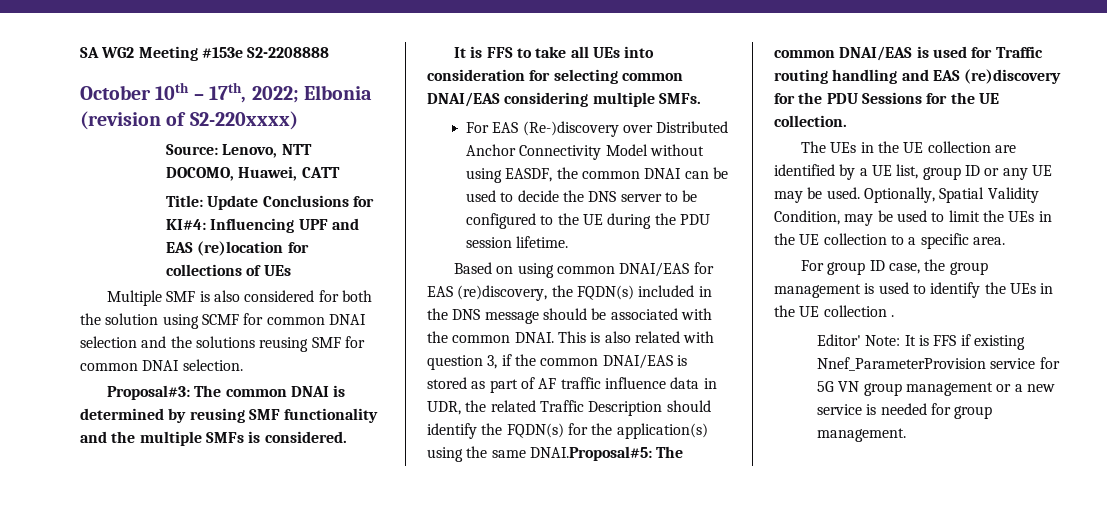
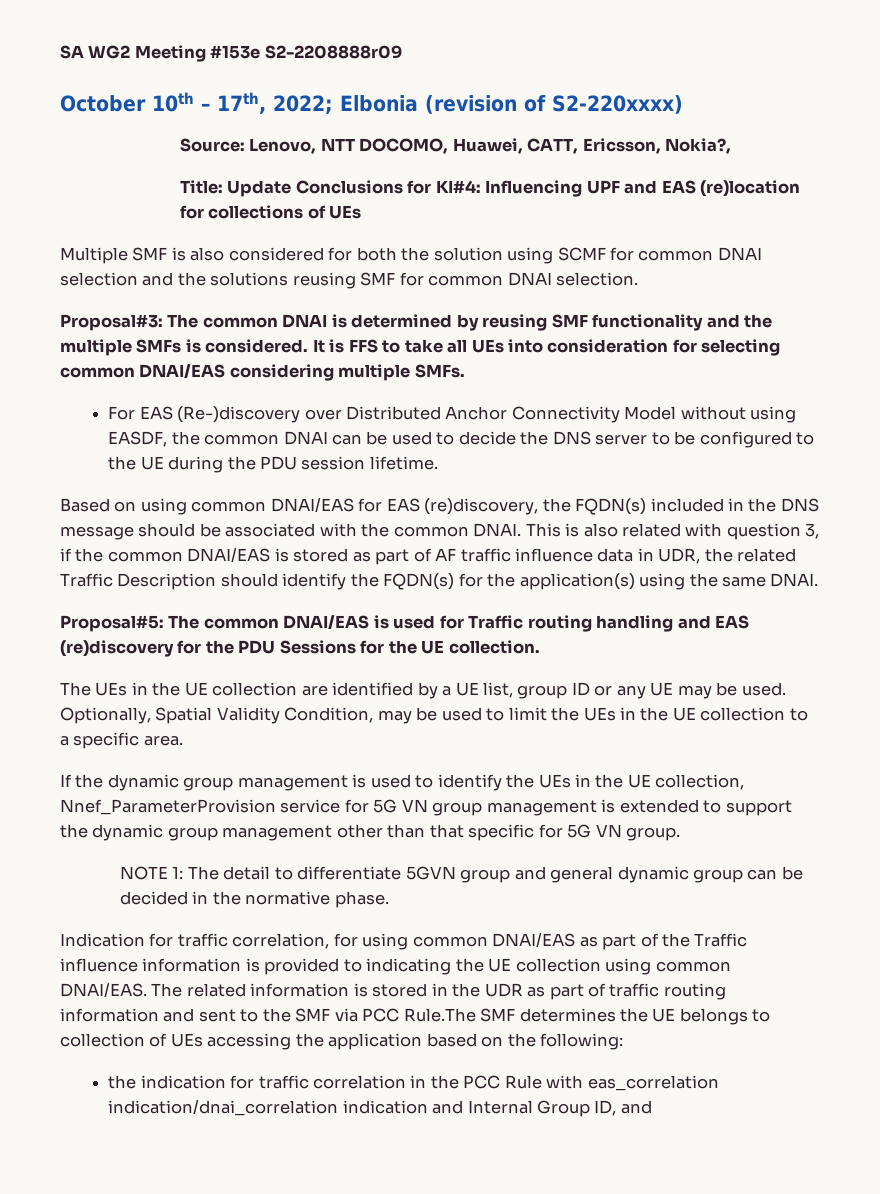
[247,47,330,58] S2-2208888 -> [264,45,402,59] S2-2208888r09
[301,167,340,178] CATT -> [527,138,732,154] CATT, Ericsson, Nokia?,
(347, 437) // -> (309, 346) none
[529,446,652,461] DNAI.Proposal#5: -> [770,573,819,587] [60,615,164,632] DNAI. // Proposal#5:
[801,259,946,275] For group ID case, the -> [60,774,179,791] If the dynamic
[823,305,894,317] [816,334,1025,350] collection . // Editor' Note: It is FFS if existing -> [655,774,745,790] collection,
[996,384,1055,392] [816,403,993,419] [816,428,906,442] or a new service is needed for group management. -> [601,799,792,816] [60,824,681,841] [119,866,803,883] [119,891,389,908] [60,933,748,950] [60,958,731,975] [60,983,726,1000] [60,1008,771,1025] [60,1033,624,1050] [108,1075,719,1091] [108,1100,652,1117] is extended to support the dynamic group management other than that specific for 5G VN group. // NOTE 1: The detail to differentiate 5GVN group and general dynamic group can be decided in the normative phase. // Indication for traffic correlation, for using common DNAI/EAS as part of the Traffic influence information is provided to indicating the UE collection using common DNAI/EAS. The related information is stored in the UDR as part of traffic routing information and sent to the SMF via PCC Rule.The SMF determines the UE belongs to collection of UEs accessing the application based on the following: // the indication for traffic correlation in the PCC Rule with eas_correlation indication/dnai_correlation indication and Internal Group ID, and

